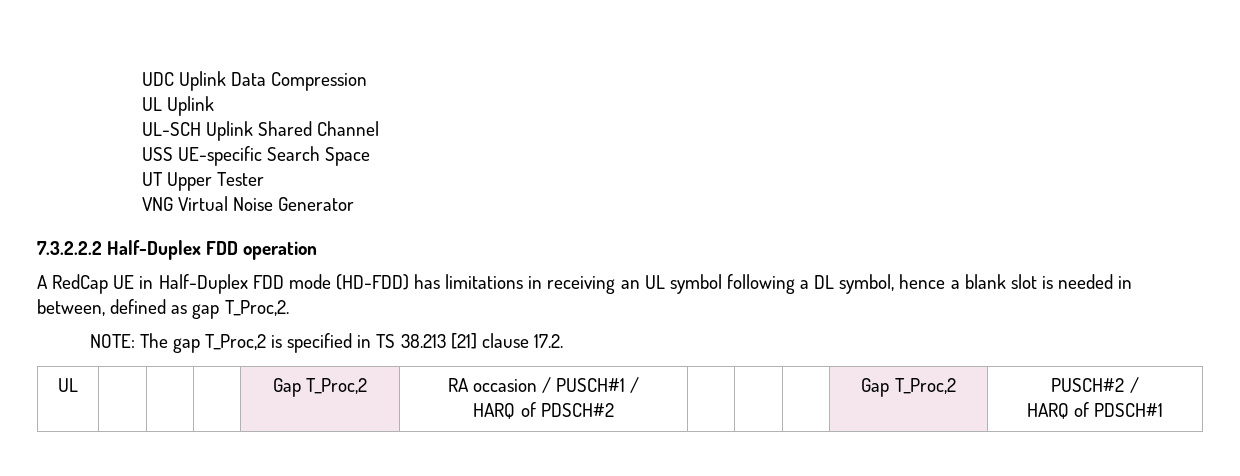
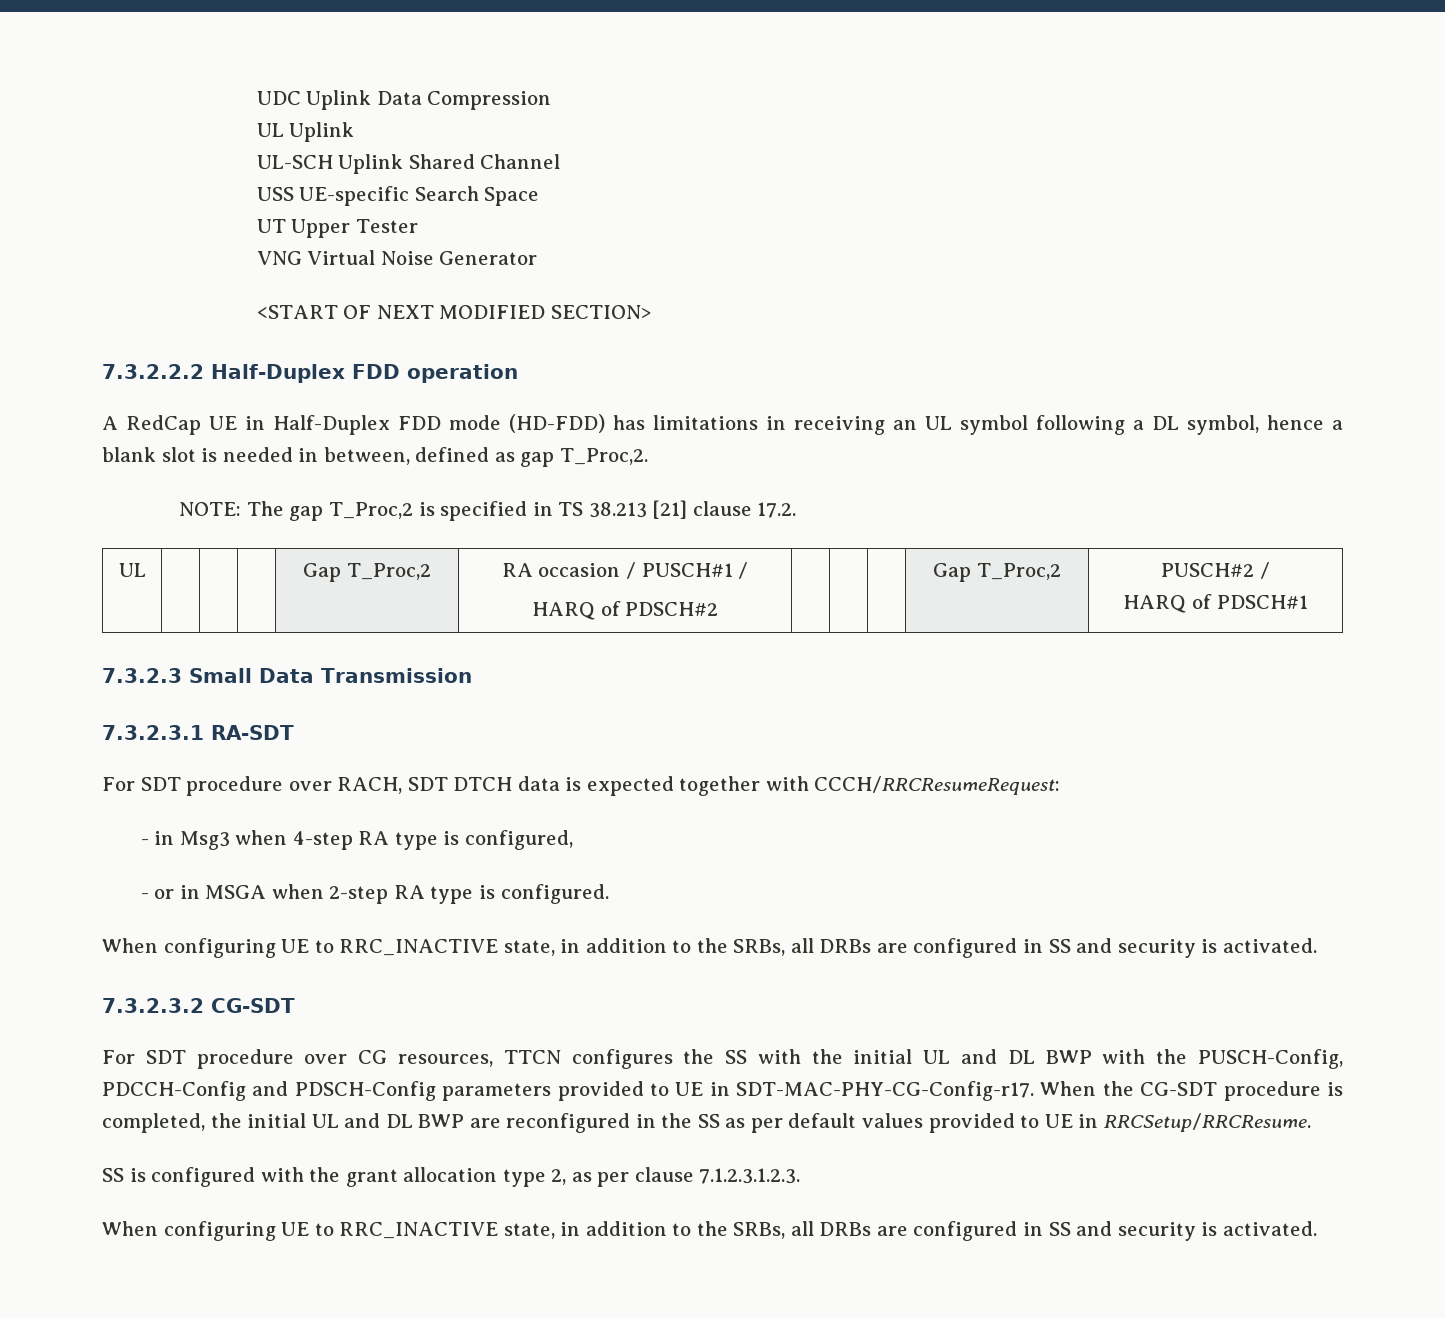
(355, 204) none -> [256,305,651,319] // <START OF NEXT MODIFIED SECTION>
(1164, 410) none -> [102,668,472,683] [102,725,294,740] [102,776,1061,796] [140,830,573,850] [140,884,609,904] [102,938,1317,958] [102,998,295,1013] [102,1049,1343,1069] [102,1081,1344,1101] [102,1113,1311,1133] [102,1167,801,1187] [102,1221,1317,1241] // 7.3.2.3 Small Data Transmission // 7.3.2.3.1 RA-SDT // For SDT procedure over RACH, SDT DTCH data is expected together with CCCH/RRCResumeRequest: // - in Msg3 when 4-step RA type is configured, // - or in MSGA when 2-step RA type is configured. // When configuring UE to RRC_INACTIVE state, in addition to the SRBs, all DRBs are configured in SS and security is activated. // 7.3.2.3.2 CG-SDT // For SDT procedure over CG resources, TTCN configures the SS with the initial UL and DL BWP with the PUSCH-Config, PDCCH-Config and PDSCH-Config parameters provided to UE in SDT-MAC-PHY-CG-Config-r17. When the CG-SDT procedure is completed, the initial UL and DL BWP are reconfigured in the SS as per default values provided to UE in RRCSetup/RRCResume. // SS is configured with the grant allocation type 2, as per clause 7.1.2.3.1.2.3. // When configuring UE to RRC_INACTIVE state, in addition to the SRBs, all DRBs are configured in SS and security is activated.

